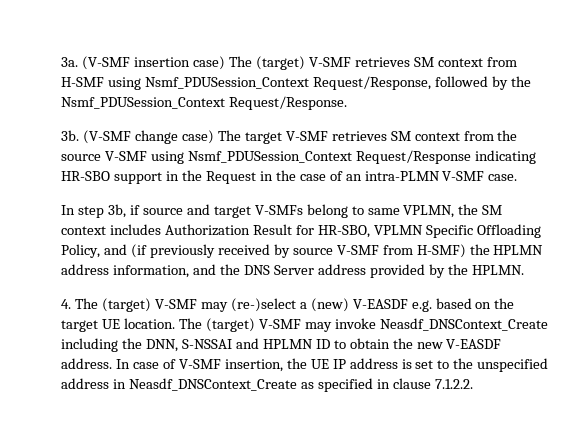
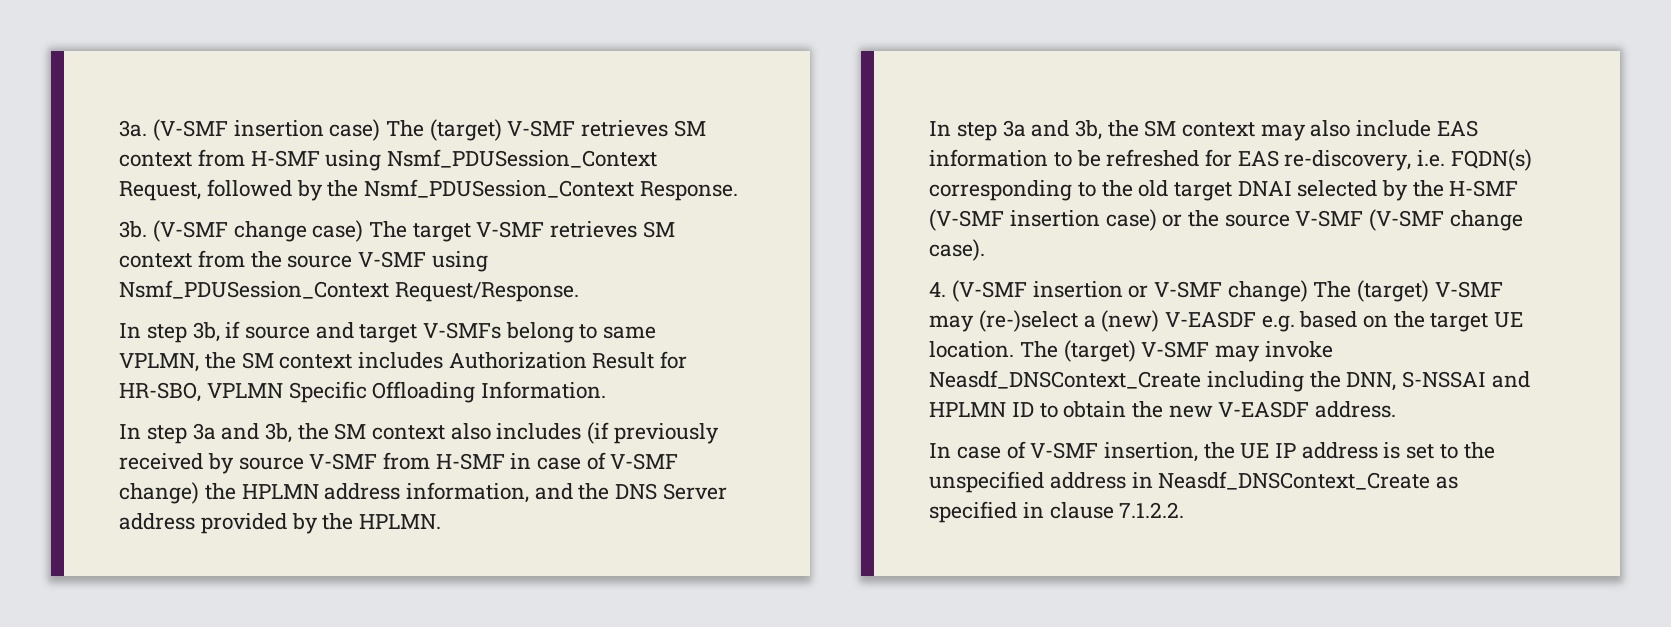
[313,76,432,90] Request/Response, -> [119,181,202,201] Request,
[229,96,348,110] Request/Response. -> [639,181,738,201] Response.
[356,150,536,164] [61,170,518,184] Request/Response indicating HR-SBO support in the Request in the case of an intra-PLMN V-SMF case. -> [395,282,580,302] Request/Response.
[61,244,128,258] Policy, and -> [481,381,607,399] [119,423,582,444] Information. // In step 3a and 3b, the SM context also includes
[416,244,466,258] H-SMF) -> [435,452,679,470] [119,482,200,504] H-SMF in case of V-SMF change)
[61,299,72,309] 4. -> [929,120,1478,141] [929,149,1532,171] [929,180,1519,201] [929,209,1523,231] [929,239,986,261] [929,280,1308,302] In step 3a and 3b, the SM context may also include EAS information to be refreshed for EAS re-discovery, i.e. FQDN(s) corresponding to the old target DNAI selected by the H-SMF (V-SMF insertion case) or the source V-SMF (V-SMF change case). // 4. (V-SMF insertion or V-SMF change)
(113, 363) none -> (1397, 409) //

